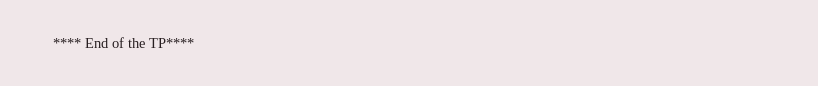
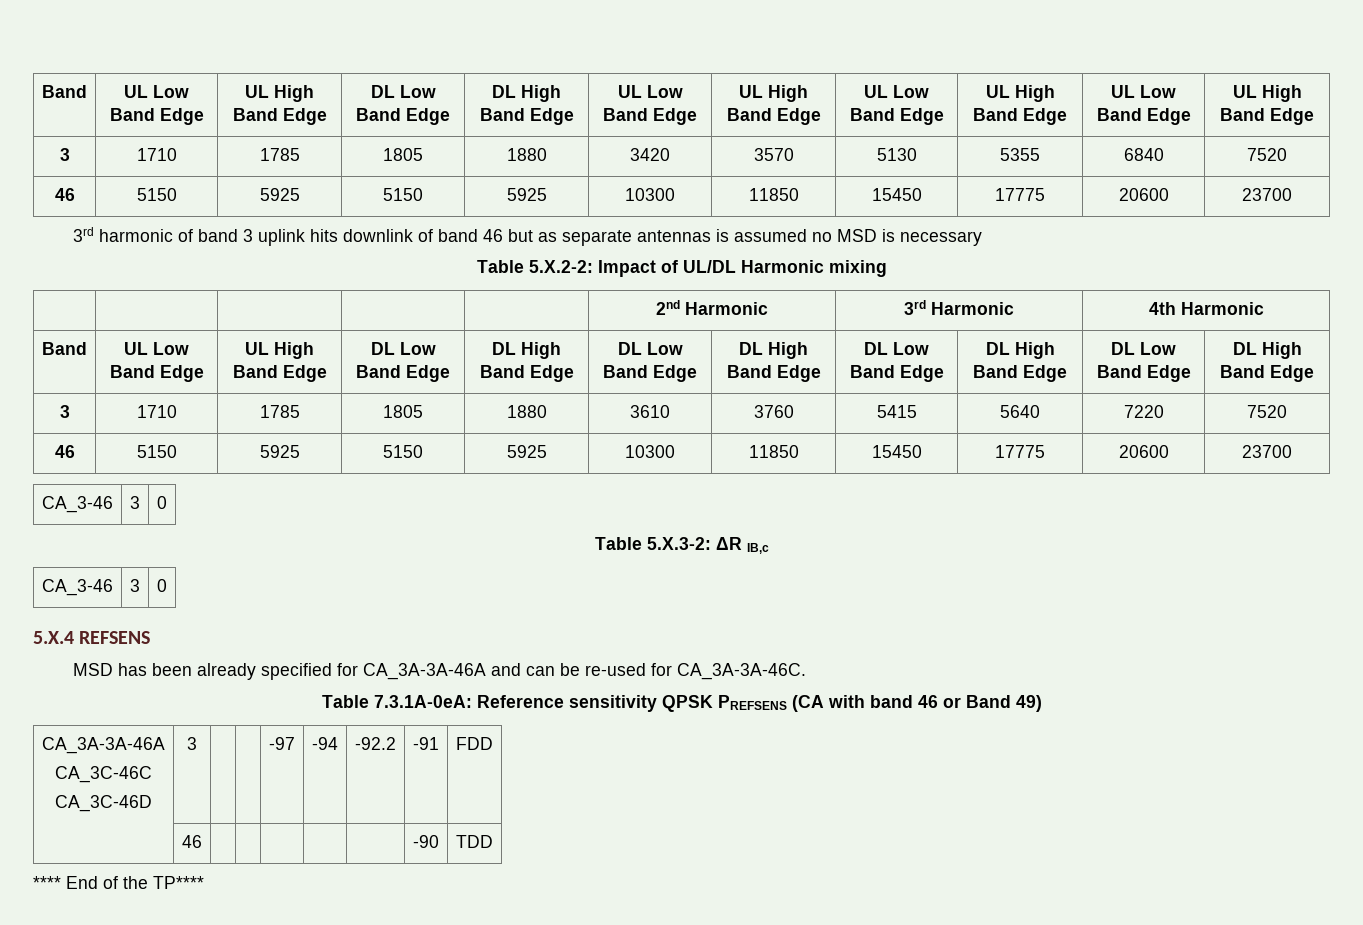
(53, 43) none -> [42,85,87,98] [123,85,189,98] [109,108,204,125] [245,85,314,102] [232,108,327,125] [370,85,436,98] [356,108,450,125] [492,85,561,102] [479,108,574,125] [617,85,683,98] [603,108,697,125] [739,85,808,102] [726,108,821,125] [864,85,929,98] [849,108,944,125] [985,85,1055,102] [973,108,1067,125] [1111,85,1176,98] [1096,108,1191,125] [1232,85,1302,102] [1220,108,1314,125] [59,148,70,161] [136,148,177,161] [259,148,300,161] [383,148,423,161] [506,148,547,161] [630,148,670,161] [753,148,794,161] [876,148,917,161] [1000,148,1040,161] [1123,148,1164,161] [1247,148,1287,161] [54,188,75,201] [136,188,177,201] [259,188,300,201] [383,188,423,201] [506,188,547,201] [625,188,675,201] [748,188,799,201] [871,188,922,201] [995,188,1045,201] [1118,188,1169,201] [1242,188,1292,201] [73,227,983,246] [476,260,887,277] [656,300,768,315] [904,300,1014,315] [1148,302,1264,315] [42,342,87,355] [123,342,189,355] [109,365,204,382] [245,342,314,359] [232,365,327,382] [370,342,436,355] [356,365,450,382] [492,342,561,359] [479,365,574,382] [617,342,683,355] [603,365,697,382] [739,342,808,359] [726,365,821,382] [864,342,929,355] [849,365,944,382] [985,342,1055,359] [973,365,1067,382] [1111,342,1176,355] [1096,365,1191,382] [1232,342,1302,359] [1220,365,1314,382] [59,405,70,418] [136,405,177,418] [259,405,300,418] [383,405,423,418] [506,405,547,418] [630,405,670,418] [753,405,794,418] [876,405,917,418] [1000,405,1040,418] [1123,405,1164,418] [1247,405,1287,418] [54,445,75,458] [136,445,177,458] [259,445,300,458] [383,445,423,458] [506,445,547,458] [625,445,675,458] [748,445,799,458] [871,445,922,458] [995,445,1045,458] [1118,445,1169,458] [1242,445,1292,458] [42,496,113,513] [130,496,140,509] [157,496,167,509] [594,537,769,554] [42,579,113,596] [130,579,140,592] [157,579,167,592] [33,631,151,644] [73,663,807,680] [321,695,1042,712] [42,737,165,754] [55,766,152,783] [55,795,152,812] [187,737,197,750] [269,737,295,750] [312,737,338,750] [355,737,396,750] [413,737,439,750] [456,737,493,750] [182,835,202,848] [413,835,439,848] [456,835,493,848] Band | UL Low Band Edge | UL High Band Edge | DL Low Band Edge | DL High Band Edge | UL Low Band Edge | UL High Band Edge | UL Low Band Edge | UL High Band Edge | UL Low Band Edge | UL High Band Edge // 3 | 1710 | 1785 | 1805 | 1880 | 3420 | 3570 | 5130 | 5355 | 6840 | 7520 // 46 | 5150 | 5925 | 5150 | 5925 | 10300 | 11850 | 15450 | 17775 | 20600 | 23700 // 3rd harmonic of band 3 uplink hits downlink of band 46 but as separate antennas is assumed no MSD is necessary // Table 5.X.2-2: Impact of UL/DL Harmonic mixing // | | | | | 2nd Harmonic | 3rd Harmonic | 4th Harmonic // Band | UL Low Band Edge | UL High Band Edge | DL Low Band Edge | DL High Band Edge | DL Low Band Edge | DL High Band Edge | DL Low Band Edge | DL High Band Edge | DL Low Band Edge | DL High Band Edge // 3 | 1710 | 1785 | 1805 | 1880 | 3610 | 3760 | 5415 | 5640 | 7220 | 7520 // 46 | 5150 | 5925 | 5150 | 5925 | 10300 | 11850 | 15450 | 17775 | 20600 | 23700 // CA_3-46 | 3 | 0 // Table 5.X.3-2: ΔR IB,c // CA_3-46 | 3 | 0 // 5.X.4 REFSENS // MSD has been already specified for CA_3A-3A-46A and can be re-used for CA_3A-3A-46C. // Table 7.3.1A-0eA: Reference sensitivity QPSK PREFSENS (CA with band 46 or Band 49) // CA_3A-3A-46A // CA_3C-46C // CA_3C-46D | 3 | | | -97 | -94 | -92.2 | -91 | FDD // | 46 | | | | | | -90 | TDD //

